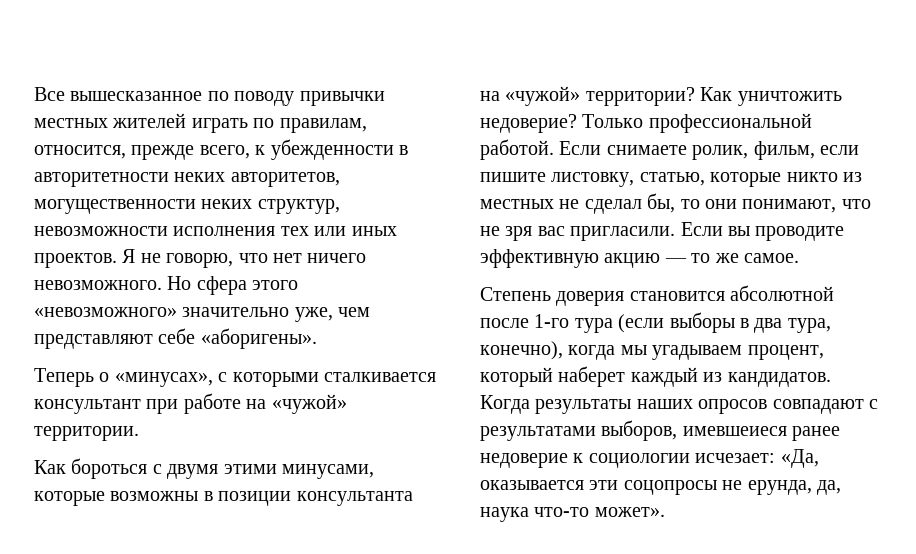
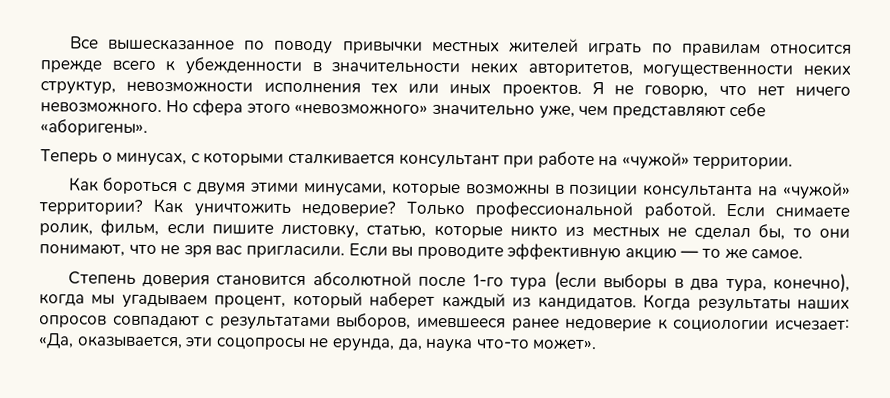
[279,118,367,133] [34,145,250,160] правилам, относится, прежде всего, -> [681,43,852,57] [40,59,156,73] правилам относится прежде всего
[34,172,169,187] авторитетности -> [331,62,461,74] значительности
[114,372,213,387] «минусах», -> [116,152,188,167] минусах,
[682,426,787,436] имевшеиеся -> [417,317,507,329] имевшееся
[480,480,584,490] оказывается -> [76,335,183,350] оказывается,

